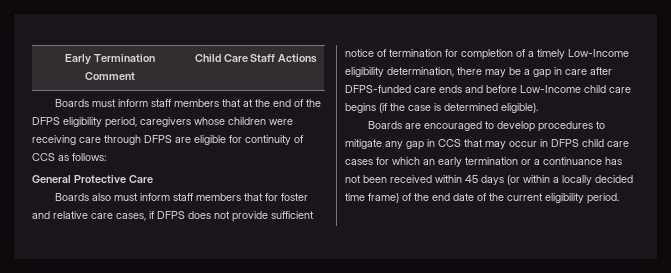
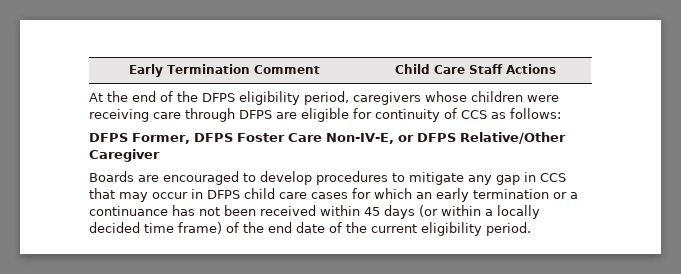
[54,99,253,107] Boards must inform staff members that at -> [89,93,103,102] At
[32,175,153,183] [54,193,308,201] [32,211,314,222] [345,49,629,60] [345,67,612,78] [345,85,631,93] [345,103,538,113] General Protective Care // Boards also must inform staff members that for foster and relative care cases, if DFPS does not provide sufficient notice of termination for completion of a timely Low-Income eligibility determination, there may be a gap in care after DFPS-funded care ends and before Low-Income child care begins (if the case is determined eligible). -> [89,132,566,144] [89,149,160,162] DFPS Former, DFPS Foster Care Non-IV-E, or DFPS Relative/Other Caregiver

